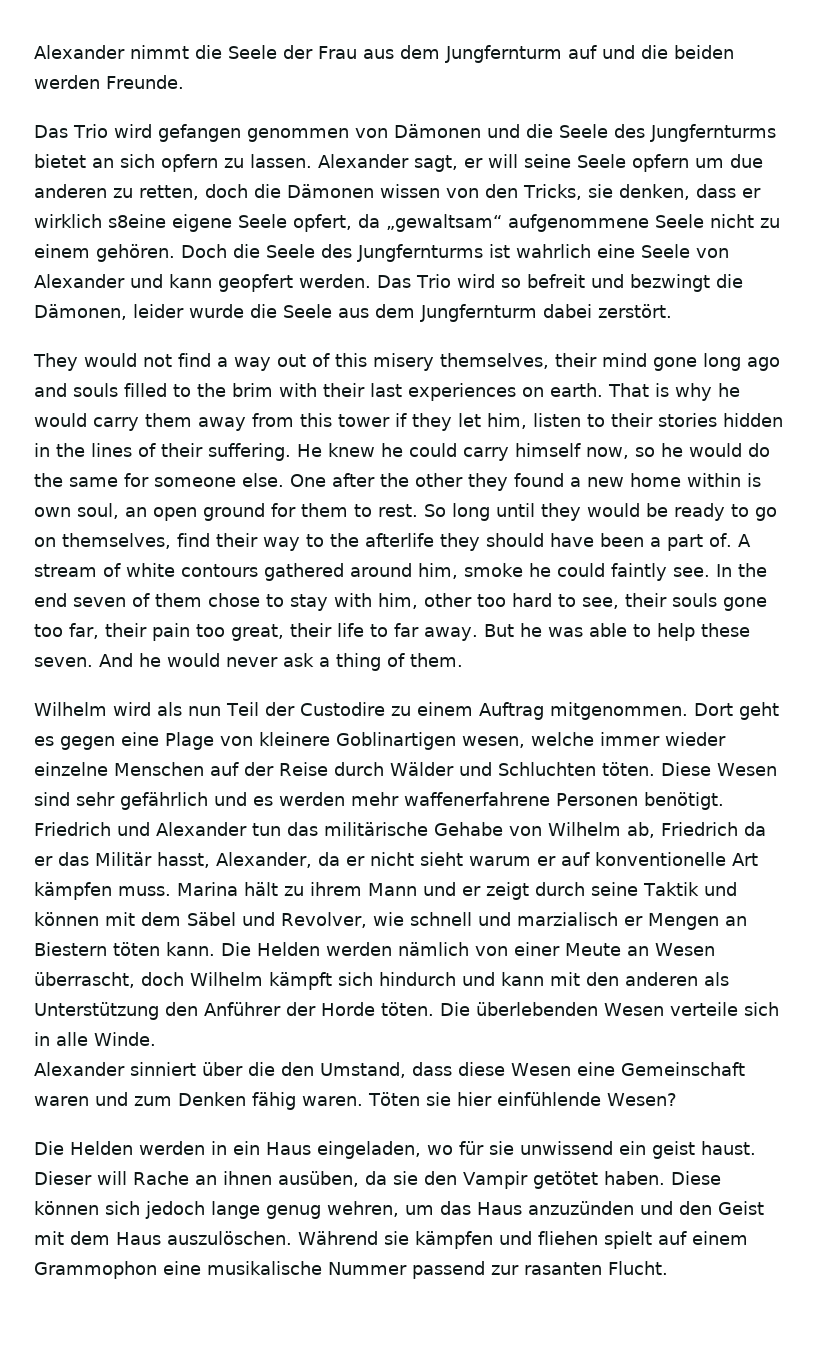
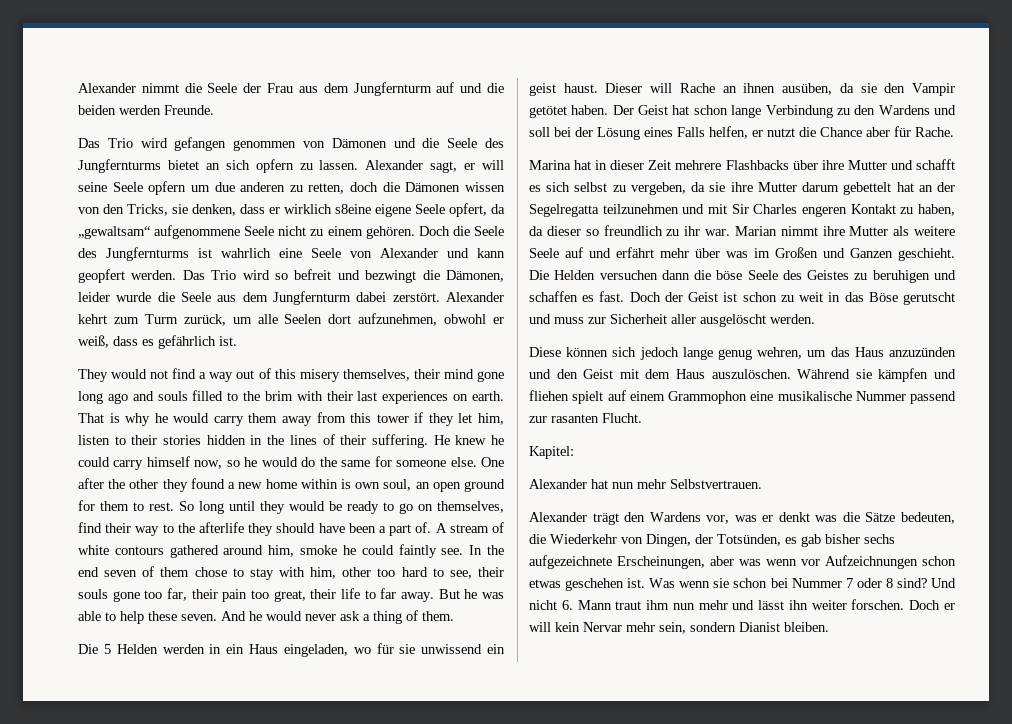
(672, 311) none -> [445,292,504,302] [78,313,504,326] [78,335,237,349] Alexander kehrt zum Turm zurück, um alle Seelen dort aufzunehmen, obwohl er weiß, dass es gefährlich ist.
[34,702,779,720] [34,732,726,750] [34,762,777,776] [34,792,724,810] [34,822,766,838] [34,852,758,868] [34,882,737,900] [34,912,747,930] [34,942,715,956] [34,972,729,990] [34,1002,779,1020] [34,1032,156,1046] [34,1062,745,1078] [34,1092,677,1110] [34,1141,64,1155] Wilhelm wird als nun Teil der Custodire zu einem Auftrag mitgenommen. Dort geht es gegen eine Plage von kleinere Goblinartigen wesen, welche immer wieder einzelne Menschen auf der Reise durch Wälder und Schluchten töten. Diese Wesen sind sehr gefährlich und es werden mehr waffenerfahrene Personen benötigt. Friedrich und Alexander tun das militärische Gehabe von Wilhelm ab, Friedrich da er das Militär hasst, Alexander, da er nicht sieht warum er auf konventionelle Art kämpfen muss. Marina hält zu ihrem Mann und er zeigt durch seine Taktik und können mit dem Säbel und Revolver, wie schnell und marzialisch er Mengen an Biestern töten kann. Die Helden werden nämlich von einer Meute an Wesen überrascht, doch Wilhelm kämpft sich hindurch und kann mit den anderen als Unterstützung den Anführer der Horde töten. Die überlebenden Wesen verteile sich in alle Winde. // Alexander sinniert über die den Umstand, dass diese Wesen eine Gemeinschaft waren und zum Denken fähig waren. Töten sie hier einfühlende Wesen? // Die -> [78,644,111,654] Die 5
(665, 1178) none -> [612,105,956,118] [529,126,954,140] [529,159,955,170] [529,182,955,195] [529,204,955,217] [529,225,955,236] [529,247,955,261] [529,270,956,283] [529,291,955,305] [529,314,815,327] Der Geist hat schon lange Verbindung zu den Wardens und soll bei der Lösung eines Falls helfen, er nutzt die Chance aber für Rache. // Marina hat in dieser Zeit mehrere Flashbacks über ihre Mutter und schafft es sich selbst zu vergeben, da sie ihre Mutter darum gebettelt hat an der Segelregatta teilzunehmen und mit Sir Charles engeren Kontakt zu haben, da dieser so freundlich zu ihr war. Marian nimmt ihre Mutter als weitere Seele auf und erfährt mehr über was im Großen und Ganzen geschieht. Die Helden versuchen dann die böse Seele des Geistes zu beruhigen und schaffen es fast. Doch der Geist ist schon zu weit in das Böse gerutscht und muss zur Sicherheit aller ausgelöscht werden. //
(668, 1268) none -> [529,446,574,459] [529,479,762,489] [529,512,955,525] [529,534,895,547] [529,555,956,569] [529,578,956,591] [529,599,955,610] [529,622,829,634] // Kapitel: // Alexander hat nun mehr Selbstvertrauen. // Alexander trägt den Wardens vor, was er denkt was die Sätze bedeuten, die Wiederkehr von Dingen, der Totsünden, es gab bisher sechs aufgezeichnete Erscheinungen, aber was wenn vor Aufzeichnungen schon etwas geschehen ist. Was wenn sie schon bei Nummer 7 oder 8 sind? Und nicht 6. Mann traut ihm nun mehr und lässt ihn weiter forschen. Doch er will kein Nervar mehr sein, sondern Dianist bleiben.

